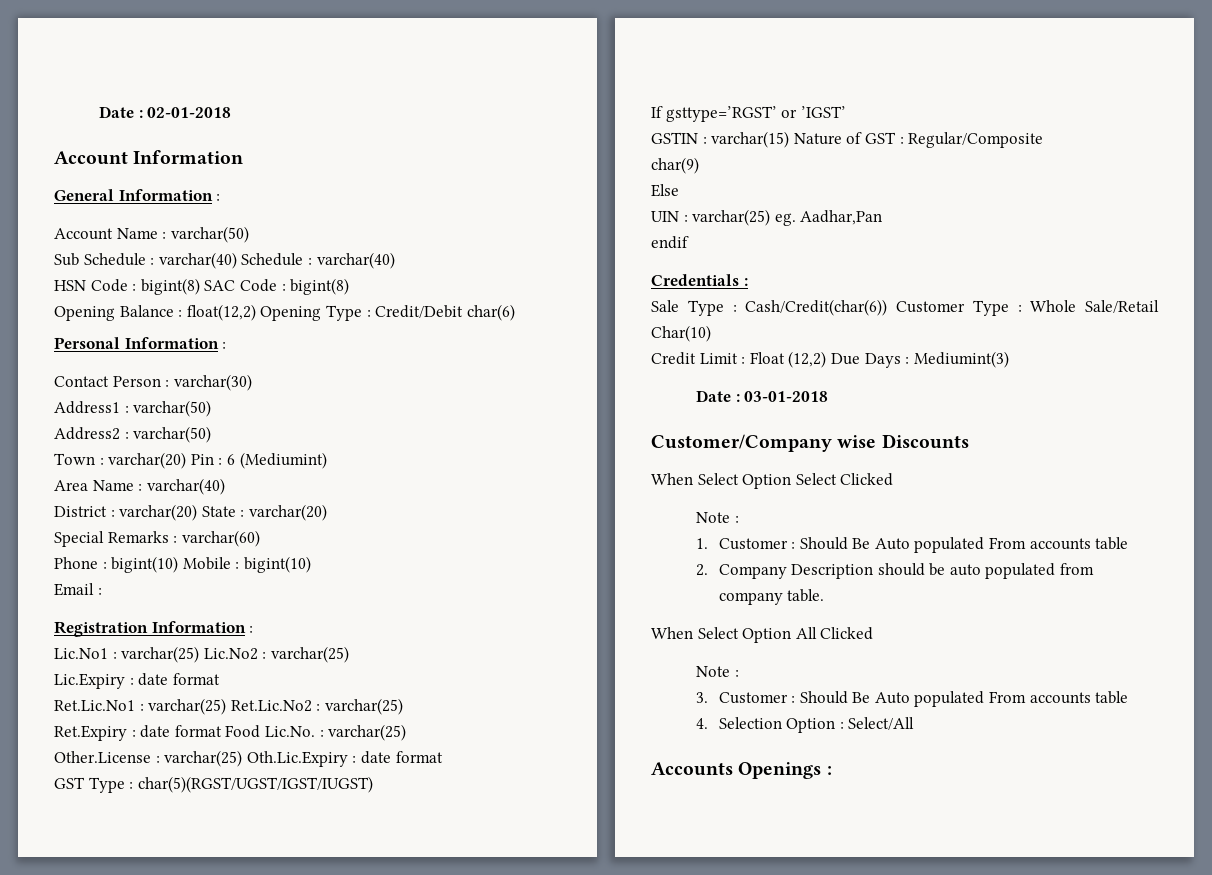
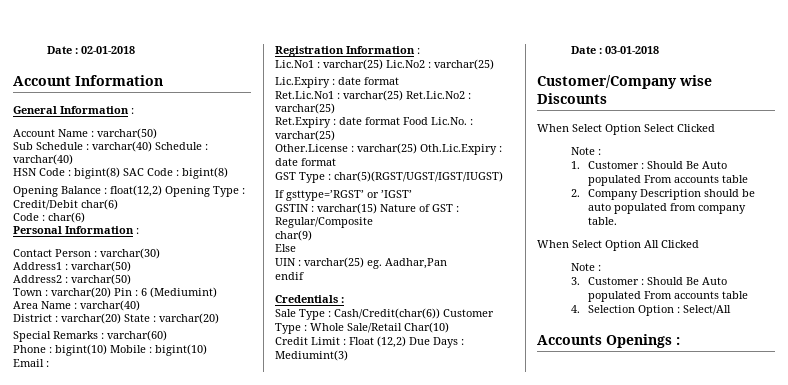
(515, 312) none -> [13,212,85,223] // Code : char(6)

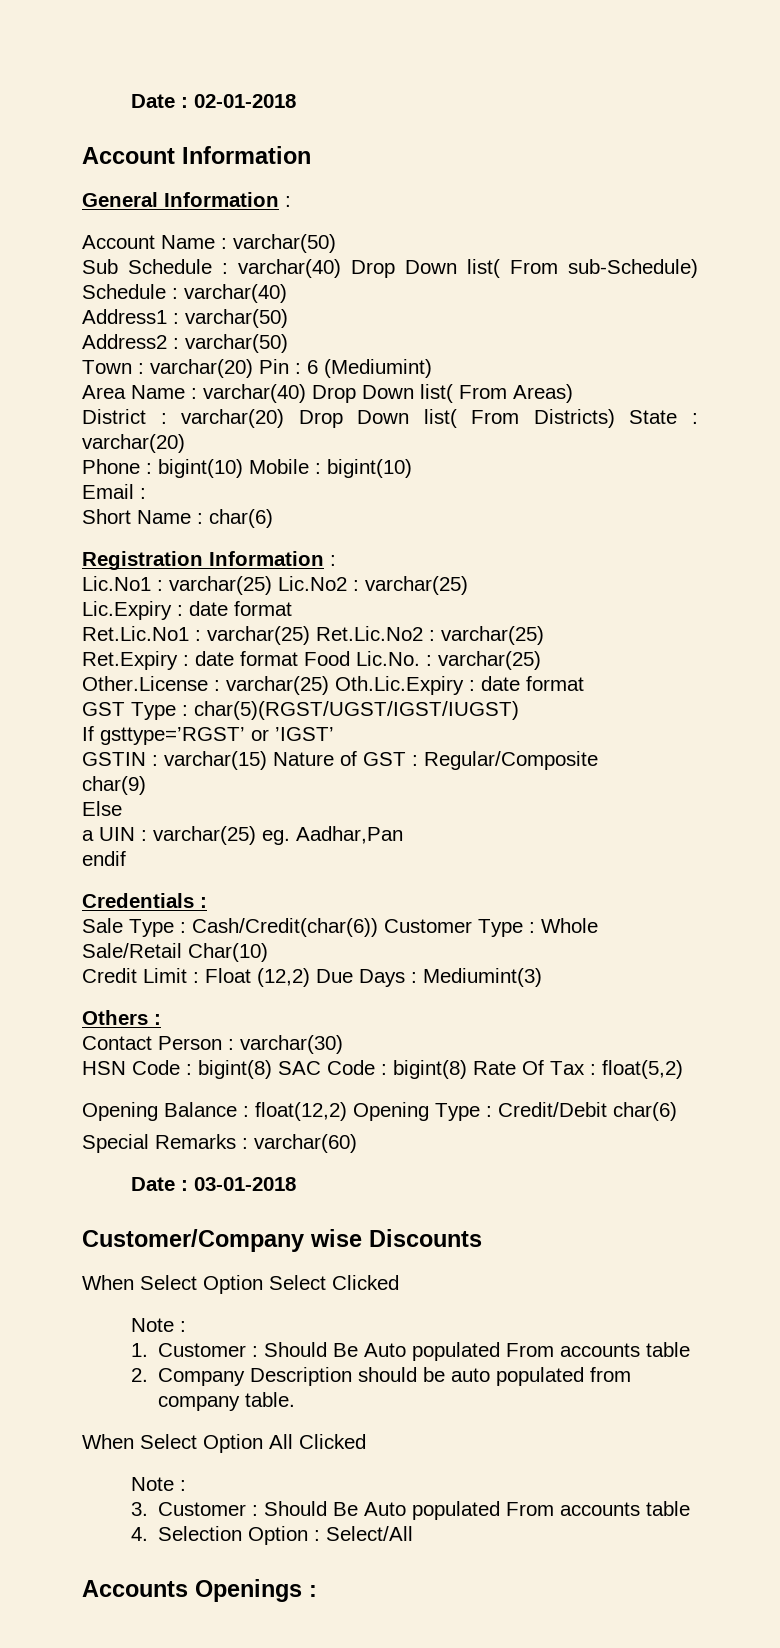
[155,142,208,150] [13,154,73,165] [13,167,228,179] [13,185,245,197] [13,199,118,210] [13,212,85,223] [13,226,139,234] [13,248,160,259] Schedule : varchar(40) // HSN Code : bigint(8) SAC Code : bigint(8) // Opening Balance : float(12,2) Opening Type : Credit/Debit char(6) // Code : char(6) // Personal Information : // Contact Person : varchar(30) -> [351,259,698,278] [82,284,287,303] Drop Down list( From sub-Schedule) Schedule : varchar(40)
[13,313,121,324] // District : varchar(20) -> [312,384,573,403] [82,409,615,428] Drop Down list( From Areas) // District : varchar(20) Drop Down list( From Districts)
[13,330,167,342] // Special Remarks : varchar(60) -> (185, 443) none
(49, 364) none -> [82,509,273,528] // Short Name : char(6)
(296, 248) none -> [82,830,94,841] a
(348, 355) none -> [82,1010,161,1025] [82,1035,343,1054] [82,1060,683,1079] [82,1102,677,1121] [82,1134,357,1153] // Others : // Contact Person : varchar(30) // HSN Code : bigint(8) SAC Code : bigint(8) Rate Of Tax : float(5,2) // Opening Balance : float(12,2) Opening Type : Credit/Debit char(6) // Special Remarks : varchar(60)

